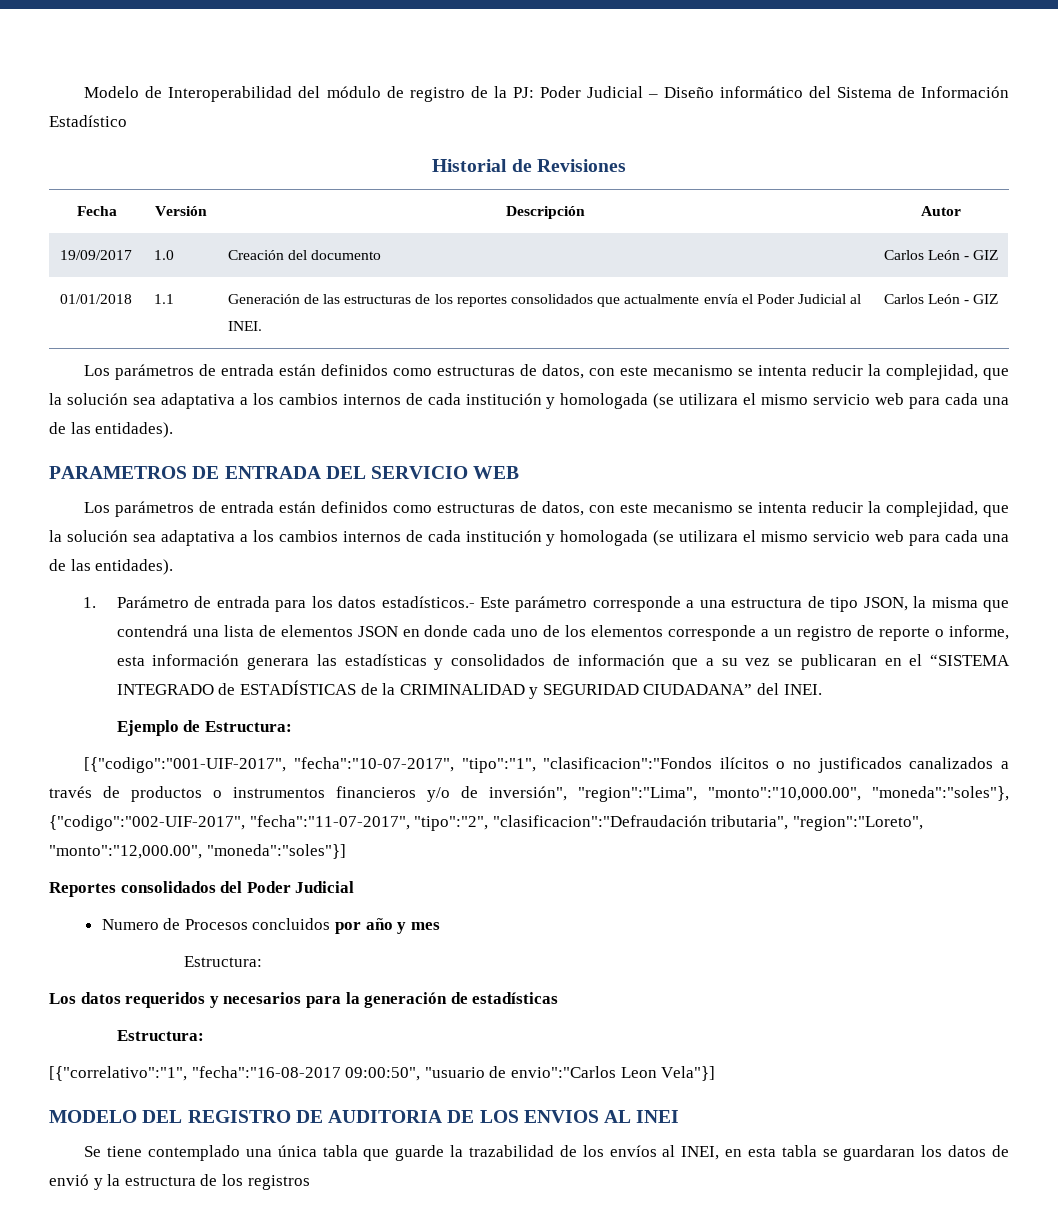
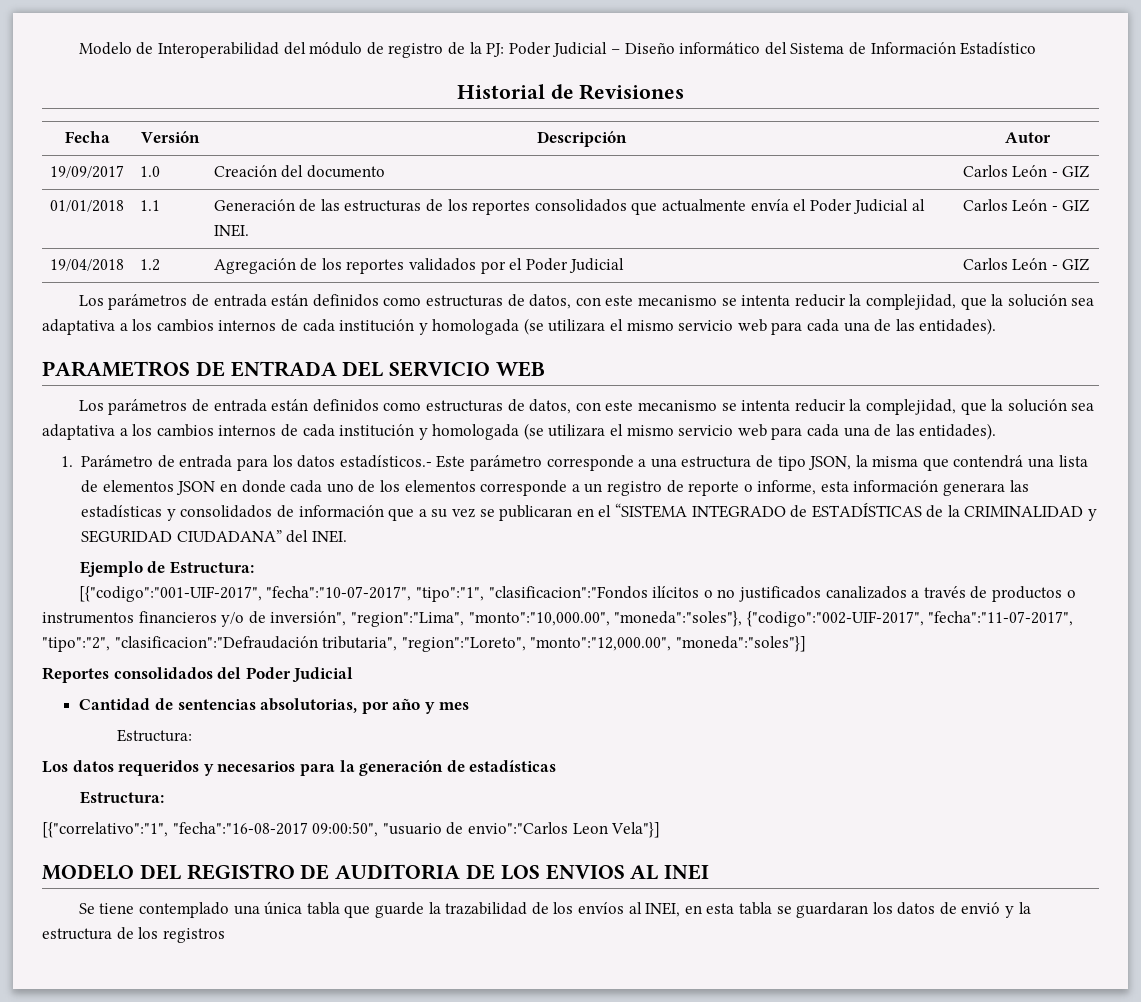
(999, 299) none -> [49,259,124,271] [139,259,160,271] [213,258,625,274] [962,258,1090,271] // 19/04/2018 | 1.2 | Agregación de los reportes validados por el Poder Judicial | Carlos León - GIZ
[101,918,331,930] Numero de Procesos concluidos -> [79,698,358,713] Cantidad de sentencias absolutorias,

